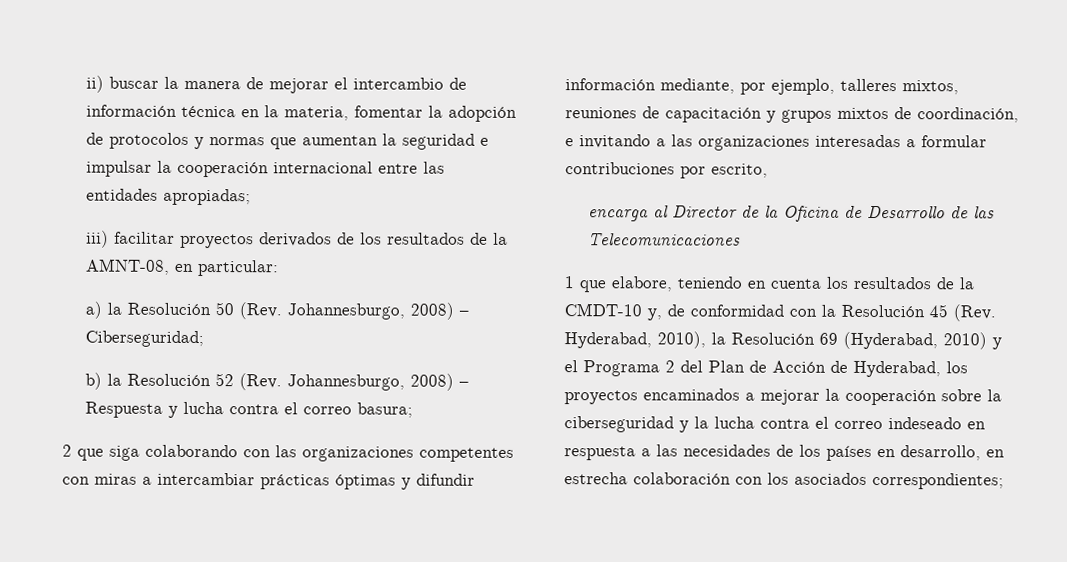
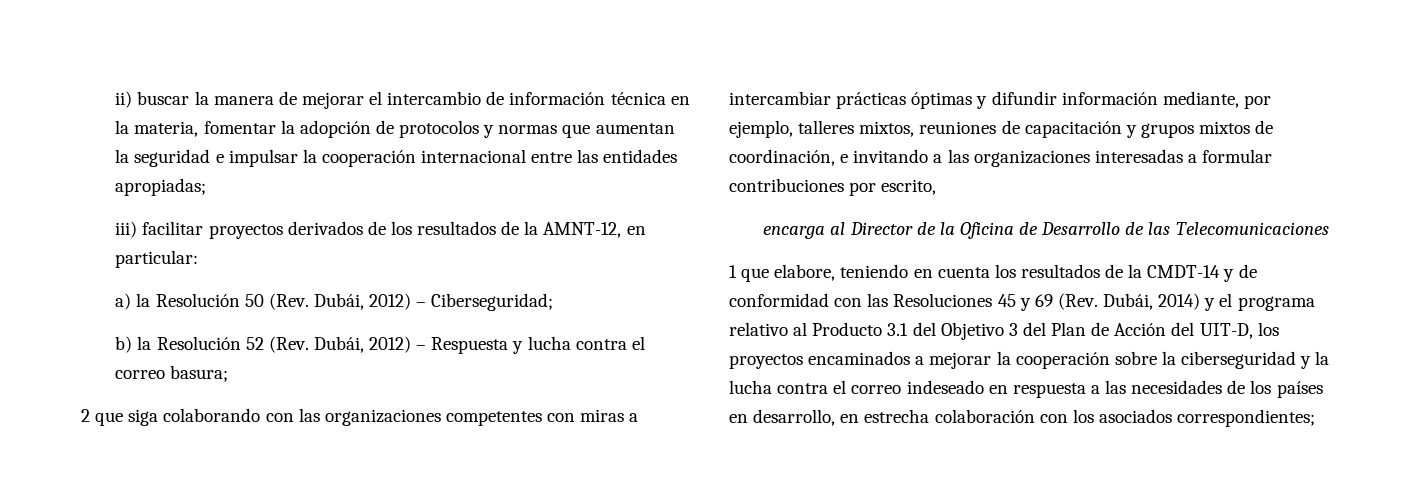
[86,258,171,275] AMNT-08, -> [543,222,622,238] AMNT-12,
[287,302,455,320] Johannesburgo, 2008) -> [313,293,412,310] Dubái, 2012)
[287,373,455,391] Johannesburgo, 2008) -> [313,336,412,353] Dubái, 2012)
[564,303,662,321] CMDT-10 y, -> [1147,265,1235,282] CMDT-14 y
[821,304,996,322] [564,331,1002,350] [564,360,675,377] la Resolución 45 (Rev. Hyderabad, 2010), la Resolución 69 (Hyderabad, 2010) y el Programa 2 -> [867,293,1315,311] [729,322,1018,340] las Resoluciones 45 y 69 (Rev. Dubái, 2014) y el programa relativo al Producto 3.1 del Objetivo 3
[830,360,941,378] de Hyderabad, -> [1171,322,1253,339] del UIT-D,

